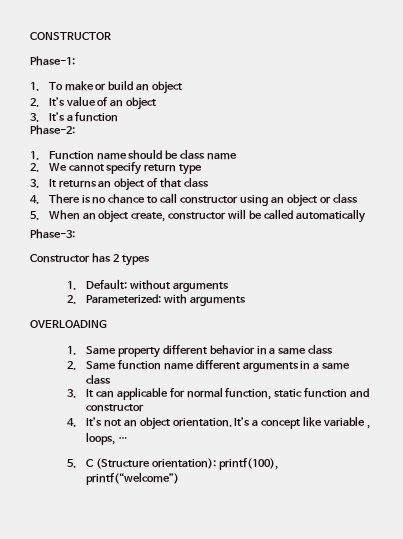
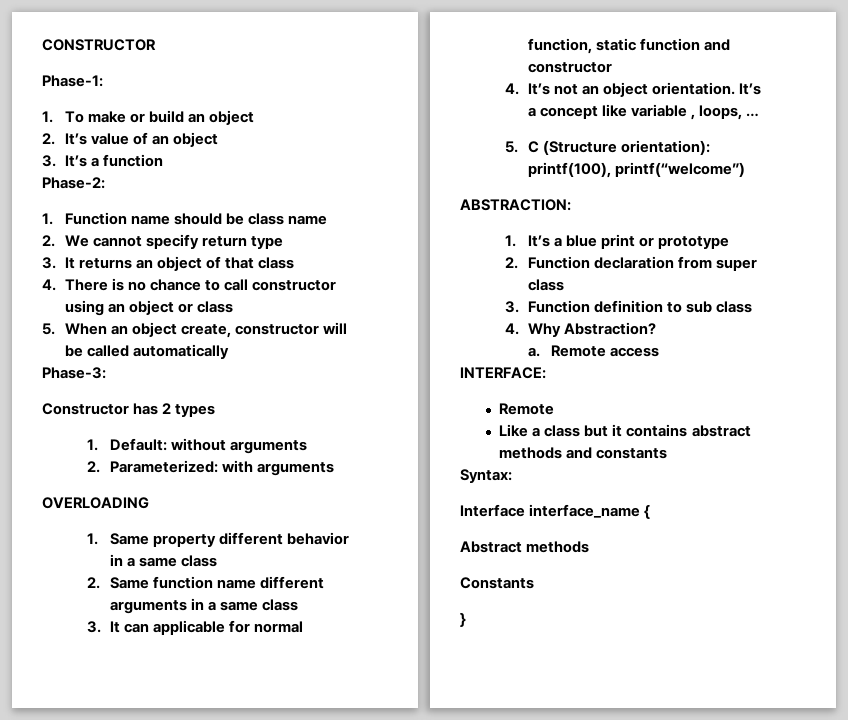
(179, 478) none -> [460,199,571,211] [505,234,730,249] [505,256,758,271] [528,279,565,291] [505,300,753,313] [505,322,657,337] [528,345,659,357] [460,367,546,379] [499,403,555,415] [499,424,751,437] [499,447,668,459] [460,469,512,483] [460,504,651,519] [460,541,590,553] [460,577,534,589] [460,612,466,627] // ABSTRACTION: // 1. It’s a blue print or prototype // 2. Function declaration from super class // 3. Function definition to sub class // 4. Why Abstraction? // a. Remote access // INTERFACE: // Remote // Like a class but it contains abstract methods and constants // Syntax: // Interface interface_name { // Abstract methods // Constants // }

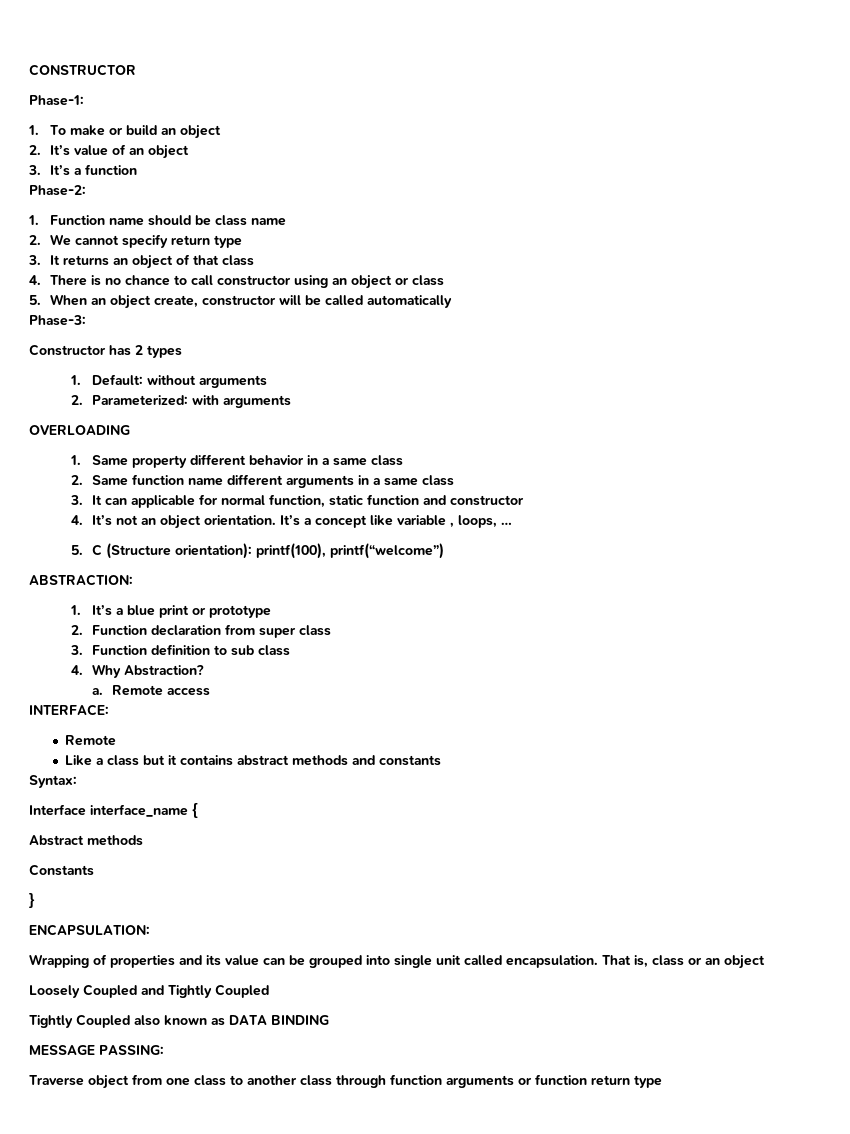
(466, 619) none -> [29,924,150,936] [29,954,765,969] [29,984,269,998] [29,1014,329,1028] [29,1045,164,1055] [29,1074,662,1089] // ENCAPSULATION: // Wrapping of properties and its value can be grouped into single unit called encapsulation. That is, class or an object // Loosely Coupled and Tightly Coupled // Tightly Coupled also known as DATA BINDING // MESSAGE PASSING: // Traverse object from one class to another class through function arguments or function return type

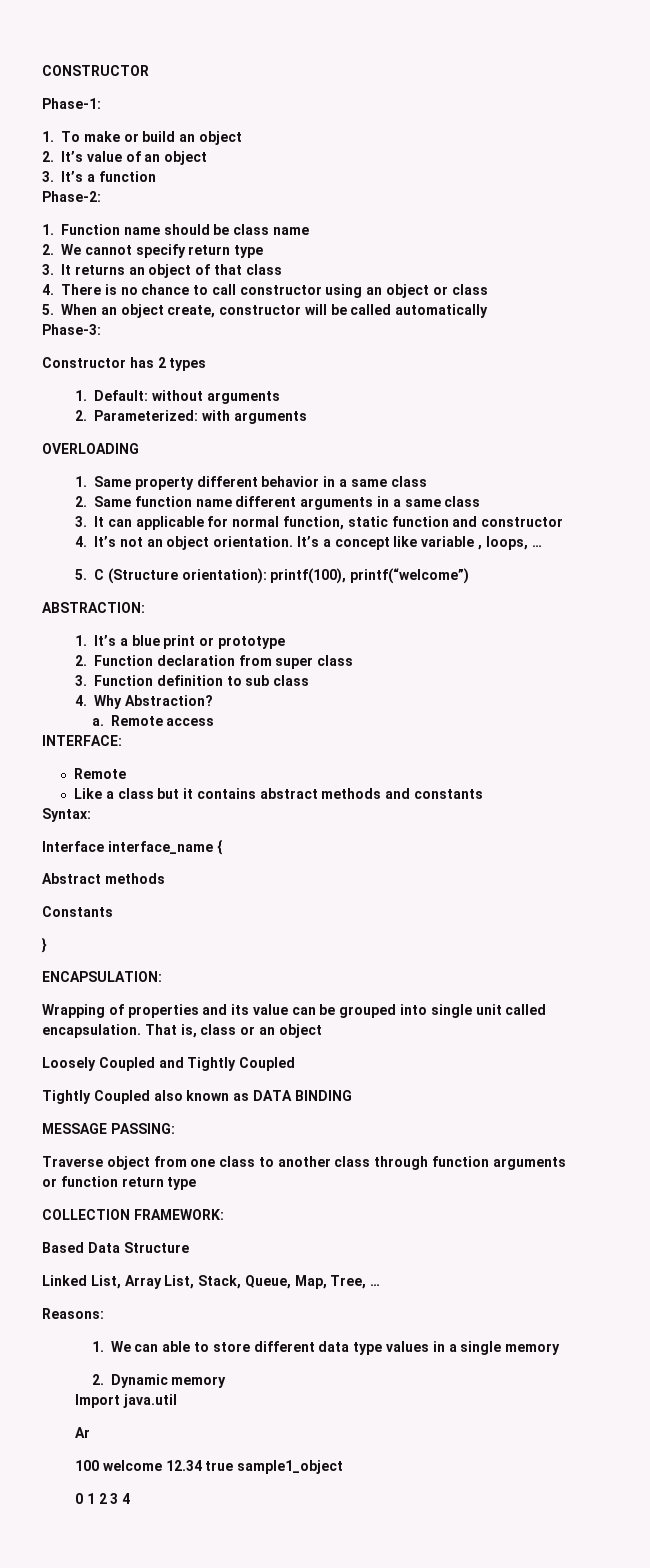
(662, 1081) none -> [42,1209,224,1220] [42,1242,189,1253] [42,1275,381,1289] [42,1308,104,1319] [91,1341,561,1355] [91,1374,227,1388] [75,1394,177,1408] [75,1427,91,1438] [75,1460,344,1474] [75,1493,131,1504] // COLLECTION FRAMEWORK: // Based Data Structure // Linked List, Array List, Stack, Queue, Map, Tree, … // Reasons: // 1. We can able to store different data type values in a single memory // 2. Dynamic memory // Import java.util // Ar // 100 welcome 12.34 true sample1_object // 0 1 2 3 4

